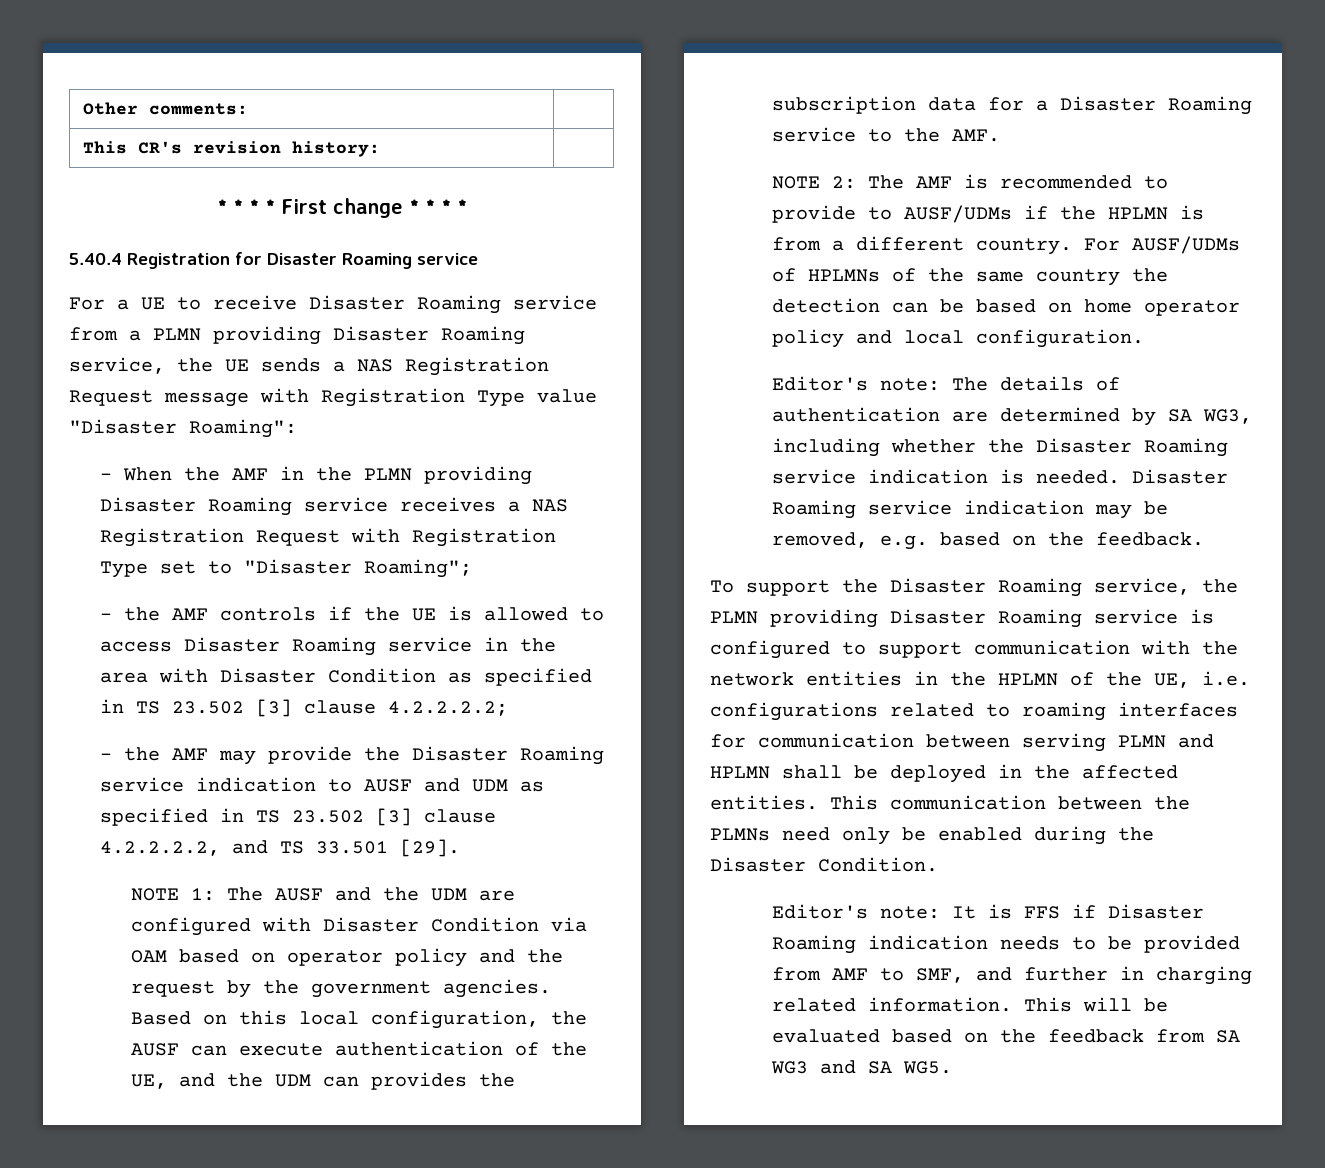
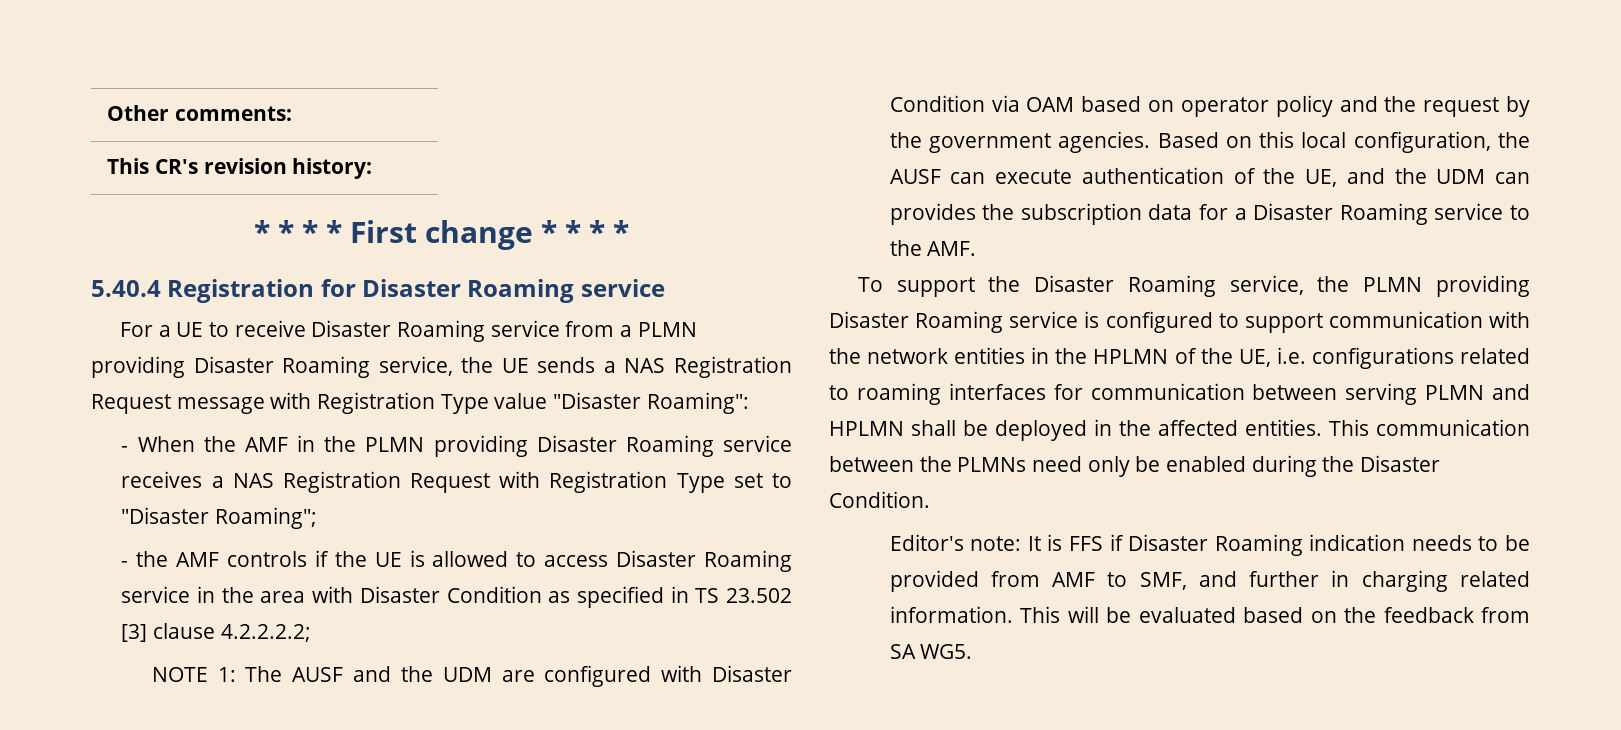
[100,746,605,765] [100,777,545,792] [100,808,497,826] [100,839,461,857] // - the AMF may provide the Disaster Roaming service indication to AUSF and UDM as specified in TS 23.502 [3] clause 4.2.2.2.2, and TS 33.501 [29]. -> (311, 633) none
[772,174,1169,189] [772,205,1205,223] [772,236,1241,255] [772,268,1169,286] [772,298,1241,316] [772,329,1145,348] [772,376,1121,391] [772,407,1253,426] [772,438,1229,457] [772,469,1229,484] [772,500,1169,519] [772,532,1205,550] // NOTE 2: The AMF is recommended to provide to AUSF/UDMs if the HPLMN is from a different country. For AUSF/UDMs of HPLMNs of the same country the detection can be based on home operator policy and local configuration. // Editor's note: The details of authentication are determined by SA WG3, including whether the Disaster Roaming service indication is needed. Disaster Roaming service indication may be removed, e.g. based on the feedback. -> (977, 248) none
[771,1060,893,1074] WG3 and SA -> (916, 651) none

